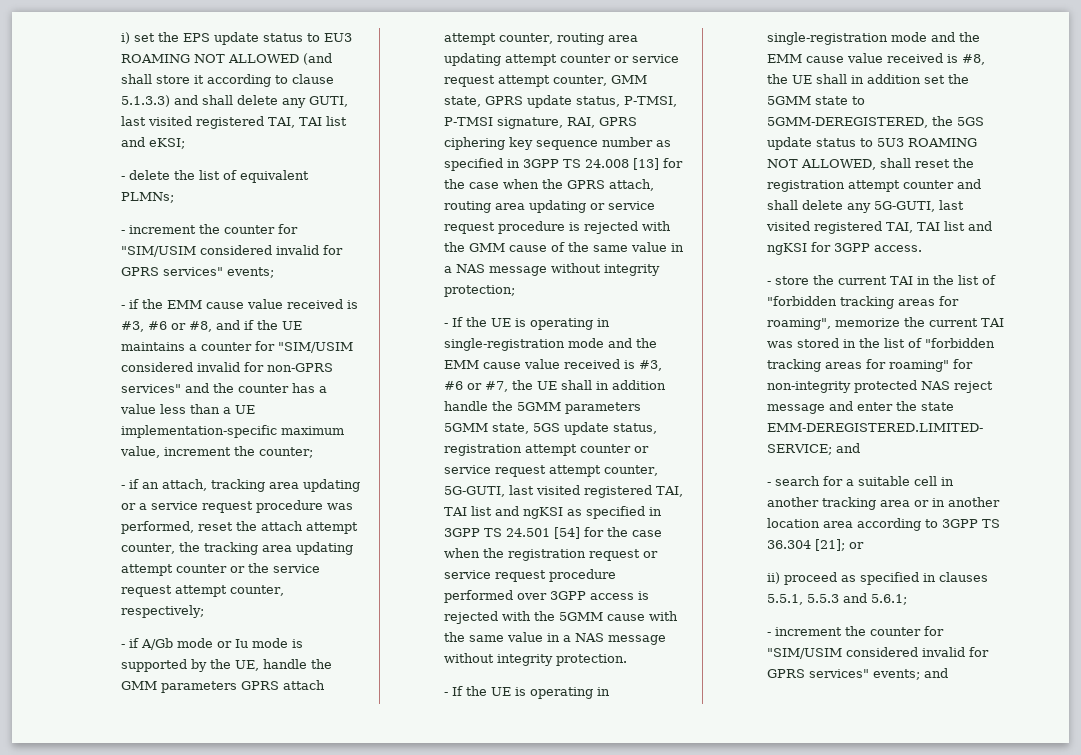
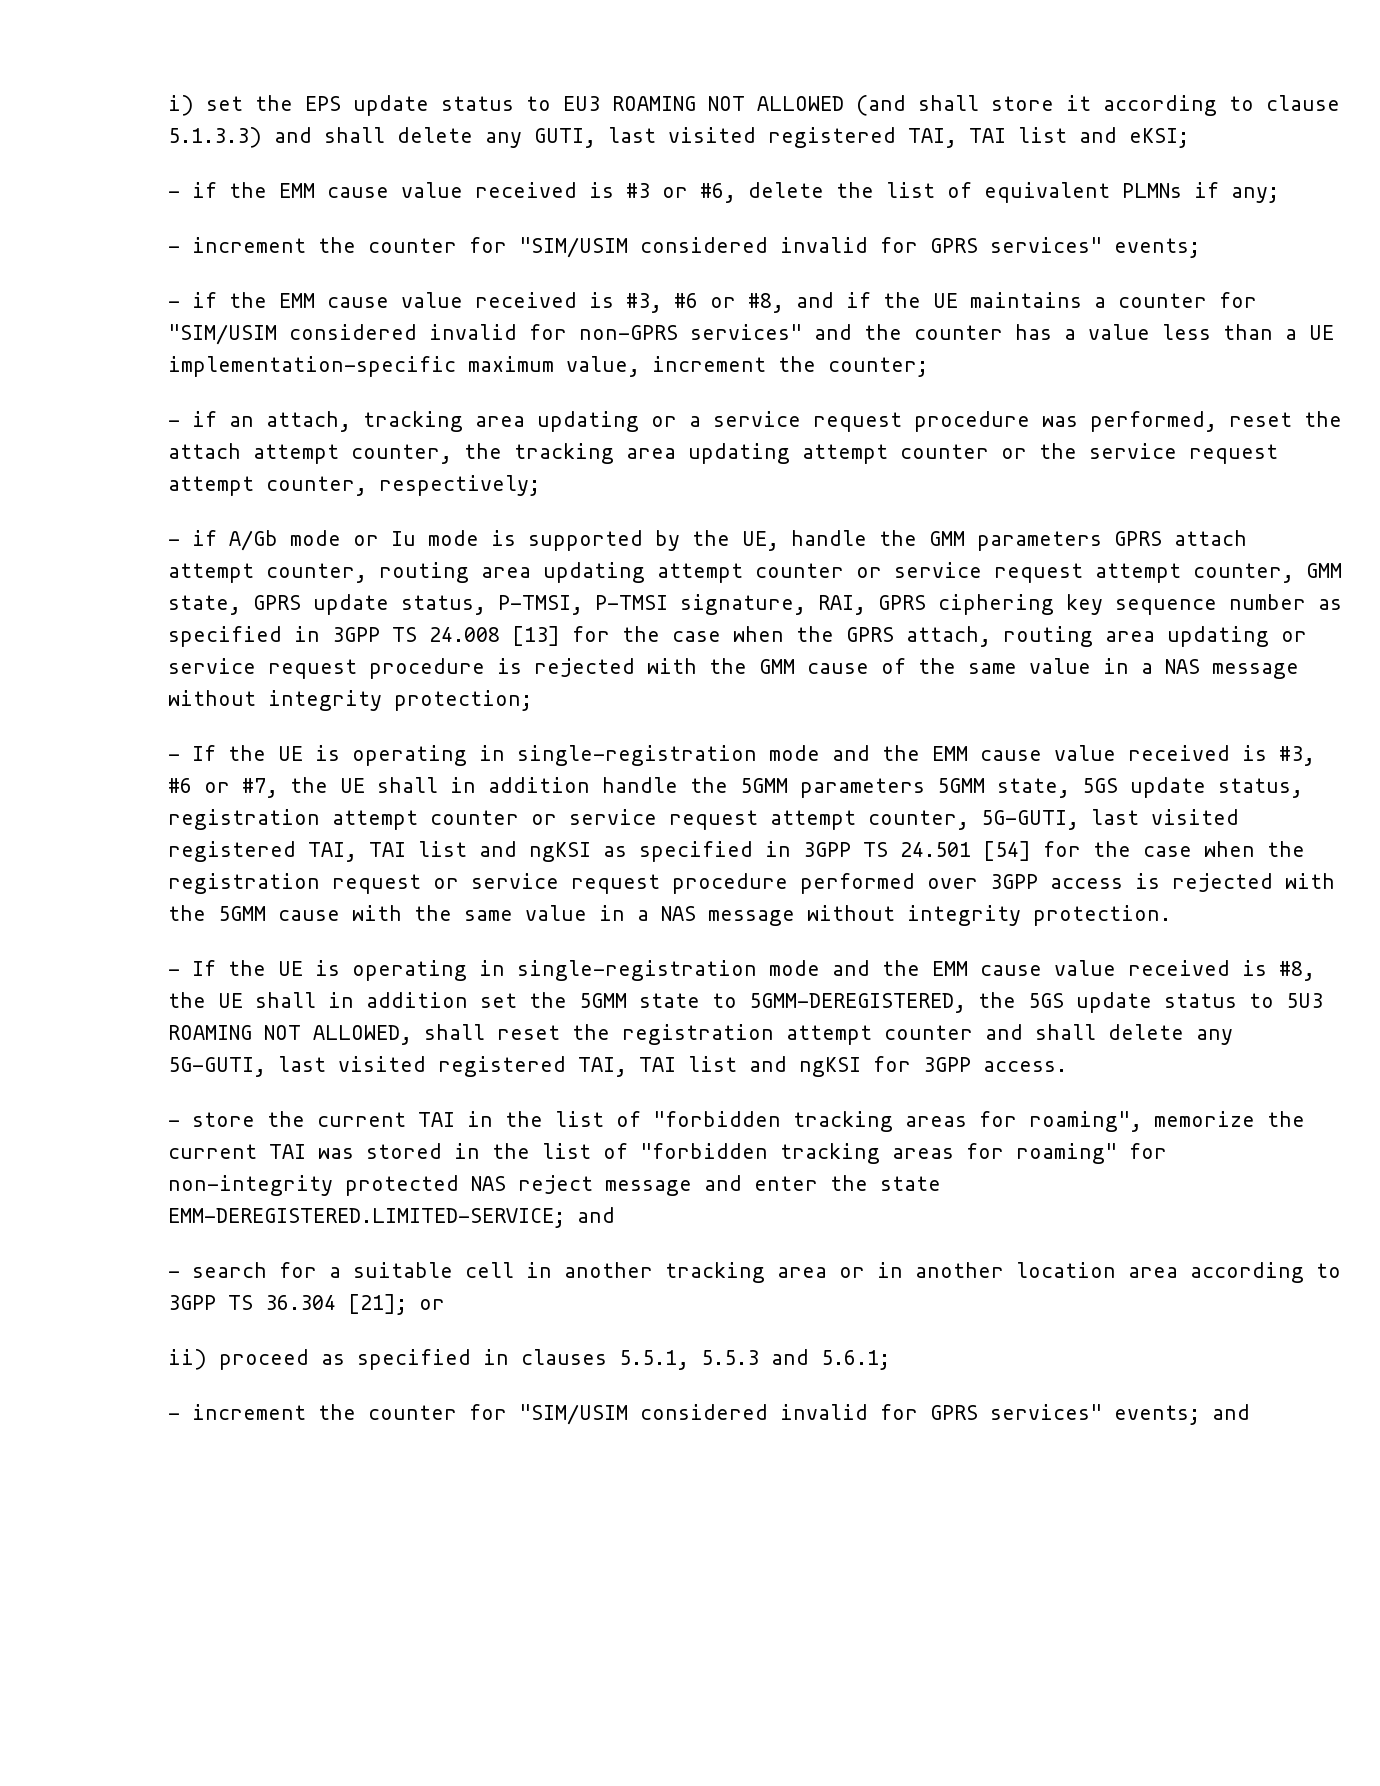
(126, 178) none -> [191,182,736,203] if the EMM cause value received is #3 or #6,
[121,192,175,203] PLMNs; -> [1121,182,1279,203] PLMNs if any;

